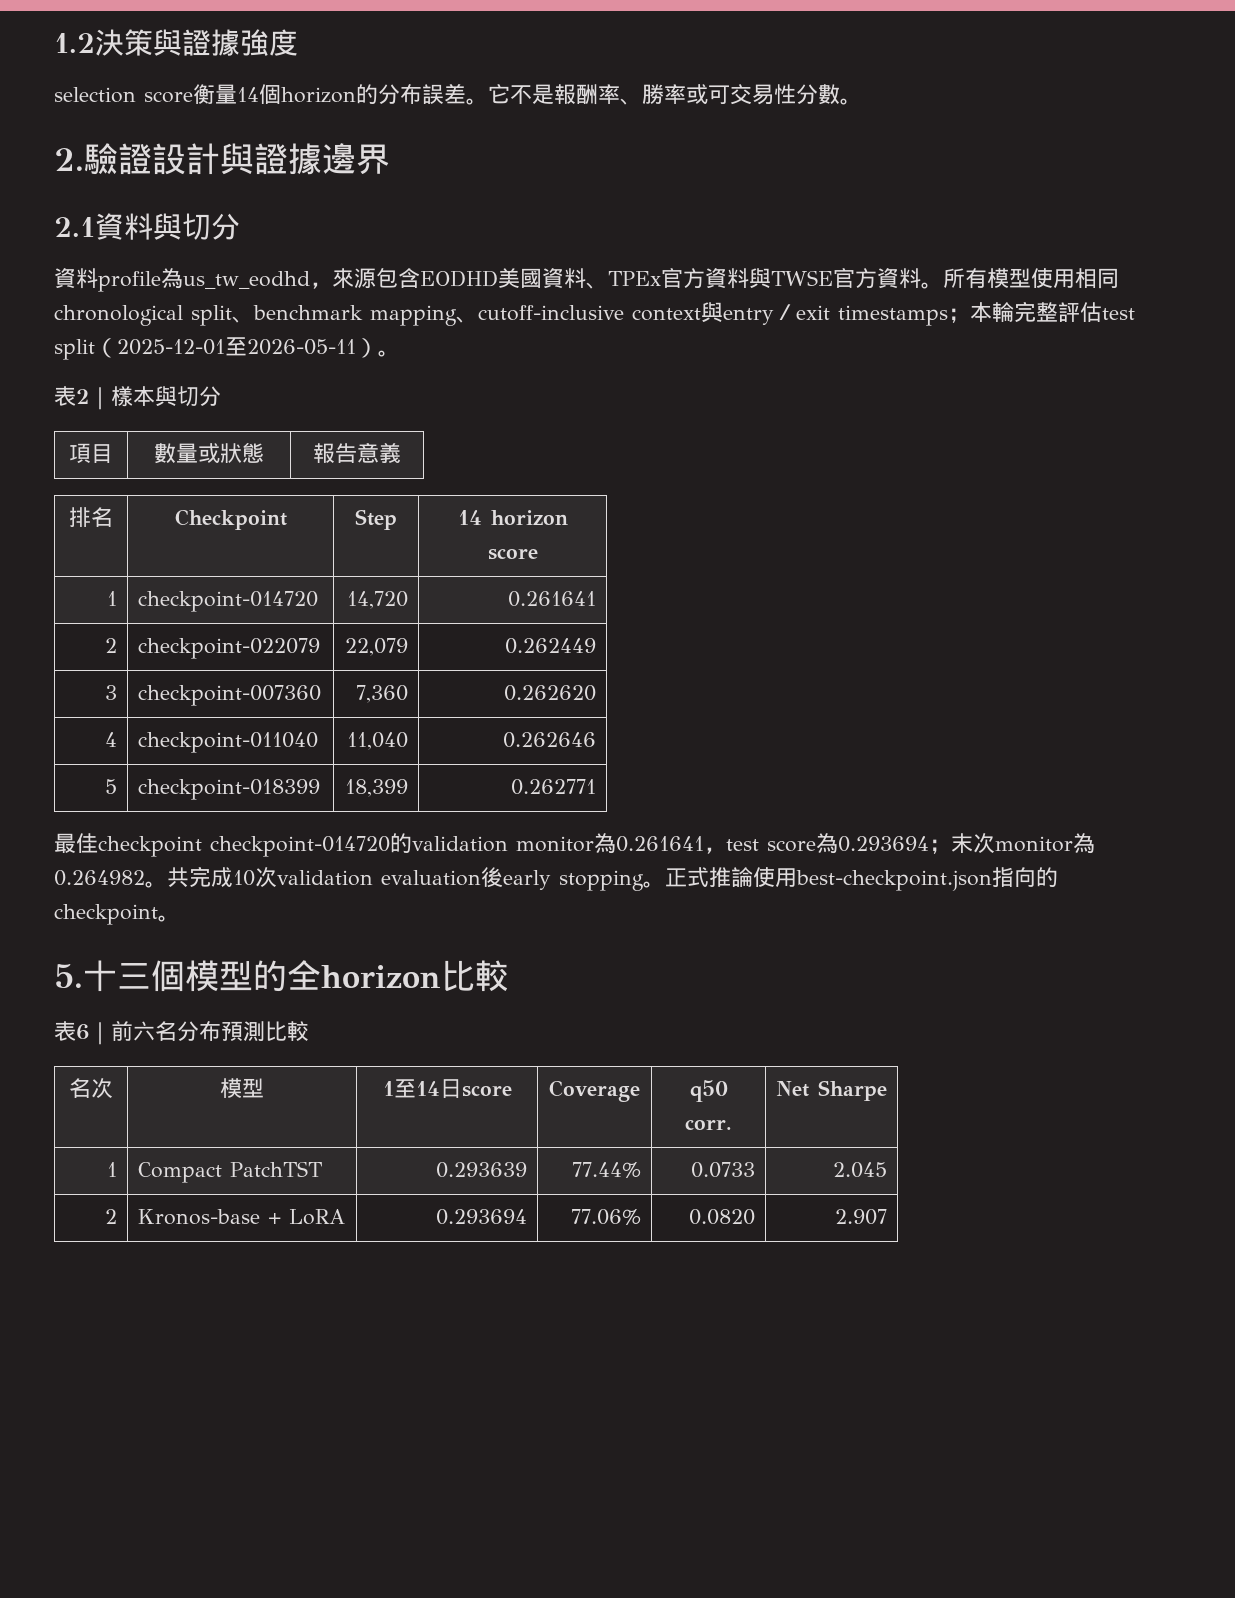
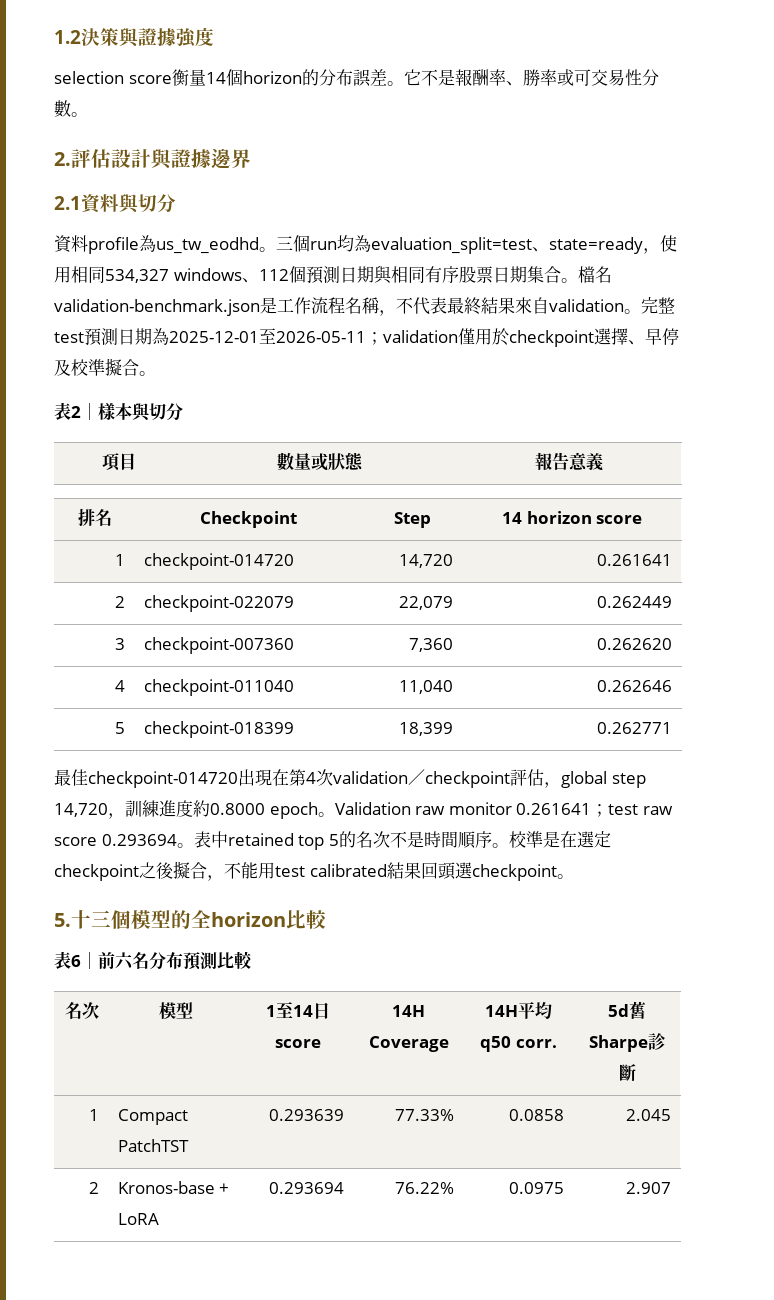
[84,143,152,175] 驗證 -> [71,149,111,168] 評估
[310,268,1119,289] [54,301,1135,326] [54,337,378,360] ，來源包含EODHD美國資料、TPEx官方資料與TWSE官方資料。所有模型使用相同chronological split、benchmark mapping、cutoff-inclusive context與entry／exit timestamps；本輪完整評估test split（2025-12-01至2026-05-11） -> [259,235,677,254] [54,266,612,284] [54,297,675,316] [54,328,679,347] [54,358,139,376] 。三個run均為evaluation_split=test、state=ready，使用相同534,327 windows、112個預測日期與相同有序股票日期集合。檔名validation-benchmark.json是工作流程名稱，不代表最終結果來自validation。完整test預測日期為2025-12-01至2026-05-11；validation僅用於checkpoint選擇、早停及校準擬合
[98,833,1095,857] [54,866,1058,891] checkpoint checkpoint-014720的validation monitor為0.261641，test score為0.293694；末次monitor為0.264982。共完成10次validation evaluation後early stopping。正式推論使用best-checkpoint.json指向的 -> [88,769,646,788] [54,800,673,819] [54,831,611,850] [54,861,473,881] checkpoint-014720出現在第4次validation／checkpoint評估，global step 14,720，訓練進度約0.8000 epoch。Validation raw monitor 0.261641；test raw score 0.293694。表中retained top 5的名次不是時間順序。校準是在選定checkpoint之後擬合，不能用test calibrated結果回頭選
(512, 1091) none -> [392,1005,425,1017] 14H
(640, 1091) none -> [485,1001,552,1019] 14H平均
[776,1081,809,1097] Net -> [608,1001,646,1019] 5d舊
(887, 1090) none -> [648,1033,665,1050] [618,1064,636,1082] 診斷
[572,1162,642,1178] [691,1162,756,1178] 77.44% | 0.0733 -> [395,1109,455,1121] [509,1109,565,1121] 77.33% | 0.0858
[571,1209,642,1225] [689,1209,756,1225] 77.06% | 0.0820 -> [395,1182,455,1194] [509,1182,565,1194] 76.22% | 0.0975

